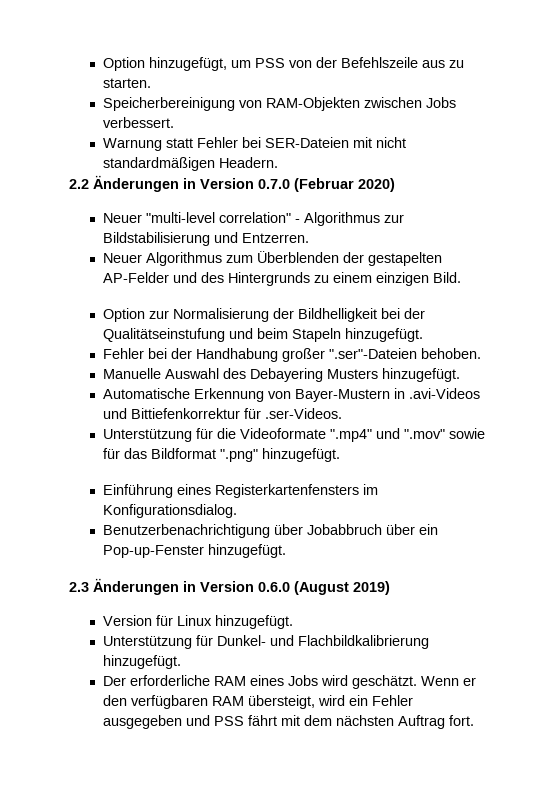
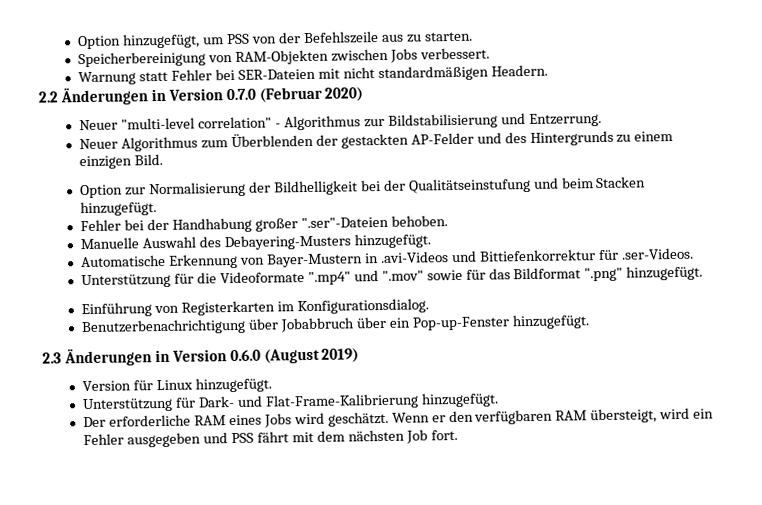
[241,233,309,243] Entzerren. -> [528,112,602,127] Entzerrung.
[367,252,442,266] gestapelten -> [340,133,409,149] gestackten
[291,328,341,342] Stapeln -> [595,176,647,189] Stacken
[249,368,378,382] Debayering Musters -> [224,234,352,251] Debayering-Musters
[176,484,359,498] eines Registerkartenfensters -> [154,300,276,316] von Registerkarten
[216,635,429,649] Dunkel- und Flachbildkalibrierung -> [198,393,419,410] Dark- und Flat-Frame-Kalibrierung
[397,715,445,729] Auftrag -> [405,429,428,444] Job

